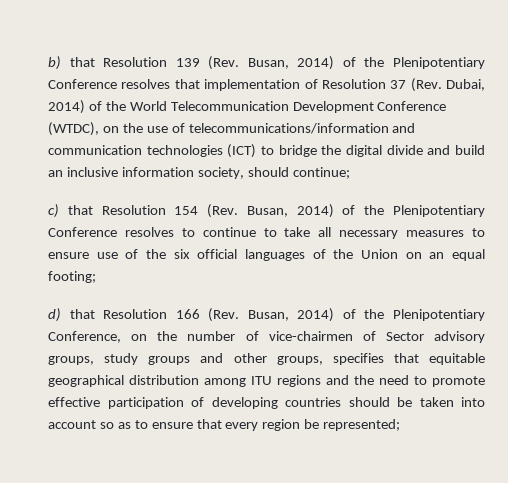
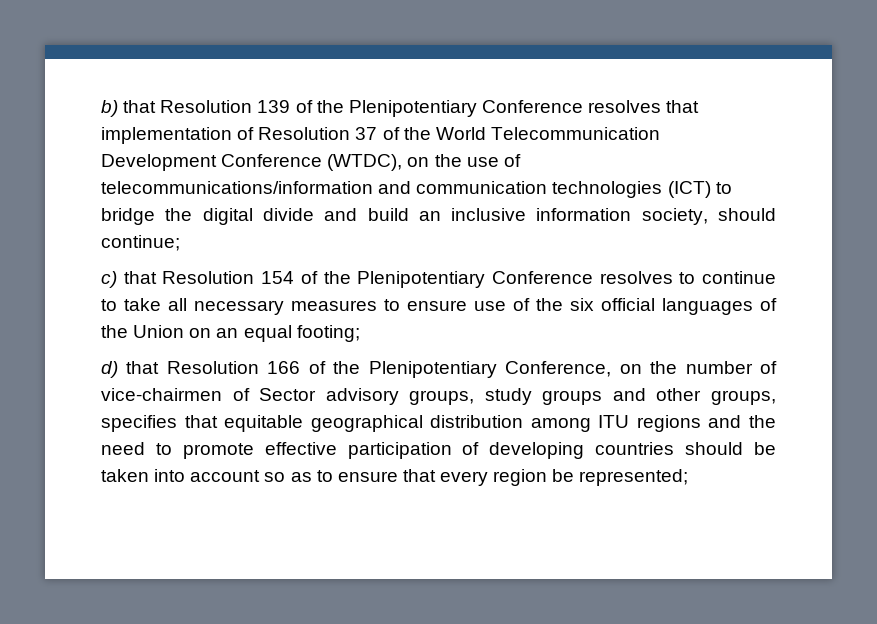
[208,56,335,70] (Rev. Busan, 2014) -> (291, 106) none
[410,78,485,92] [48,100,85,114] (Rev. Dubai, 2014) -> (378, 133) none
[207,204,334,218] (Rev. Busan, 2014) -> (295, 277) none
[208,308,335,322] (Rev. Busan, 2014) -> (301, 367) none

